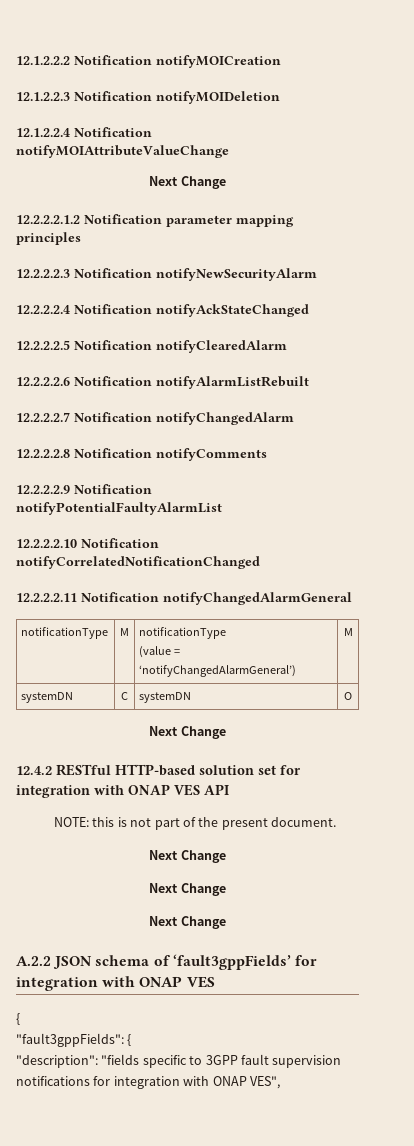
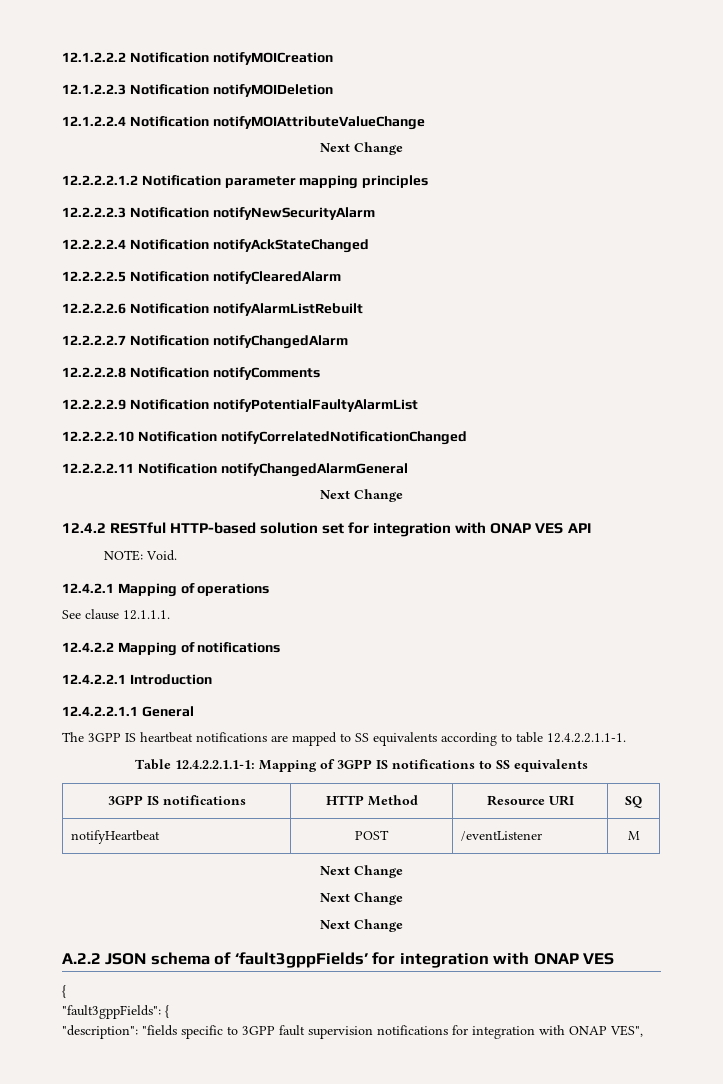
[21,627,109,639] [120,628,129,636] [139,627,227,639] [139,646,181,658] [139,665,297,677] [343,628,353,636] [21,692,74,703] [121,692,128,700] [139,692,192,703] [344,692,352,700] // notificationType | M | notificationType // (value = ‘notifyChangedAlarmGeneral’) | M // systemDN | C | systemDN | O -> (408, 470) none
[92,817,337,830] this is not part of the present document. -> [145,550,177,561] [62,583,270,597] [62,609,170,620] [62,642,281,656] [62,674,212,685] [62,706,194,717] [62,732,626,746] [135,759,588,772] [107,795,246,805] [325,795,418,806] [486,795,574,806] [625,796,642,808] [71,830,161,844] [355,830,389,840] [461,831,543,841] [627,831,640,840] Void. // 12.4.2.1 Mapping of operations // See clause 12.1.1.1. // 12.4.2.2 Mapping of notifications // 12.4.2.2.1 Introduction // 12.4.2.2.1.1 General // The 3GPP IS heartbeat notifications are mapped to SS equivalents according to table 12.4.2.2.1.1-1. // Table 12.4.2.2.1.1-1: Mapping of 3GPP IS notifications to SS equivalents // 3GPP IS notifications | HTTP Method | Resource URI | SQ // notifyHeartbeat | POST | /eventListener | M

